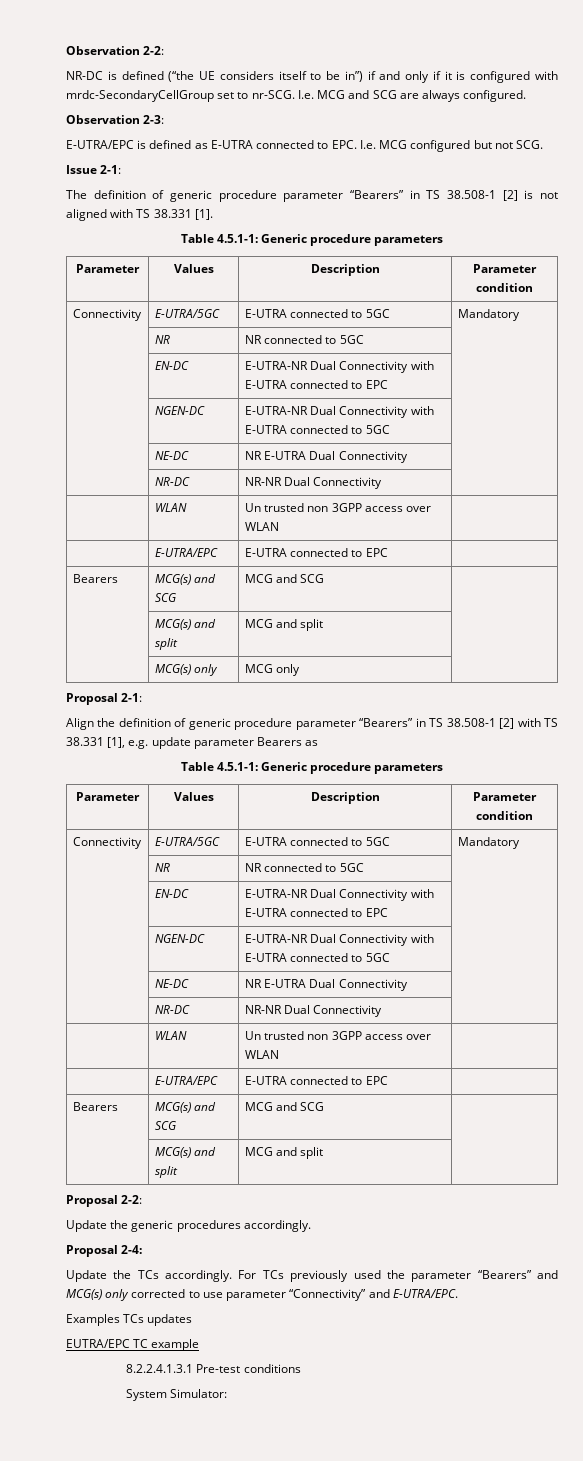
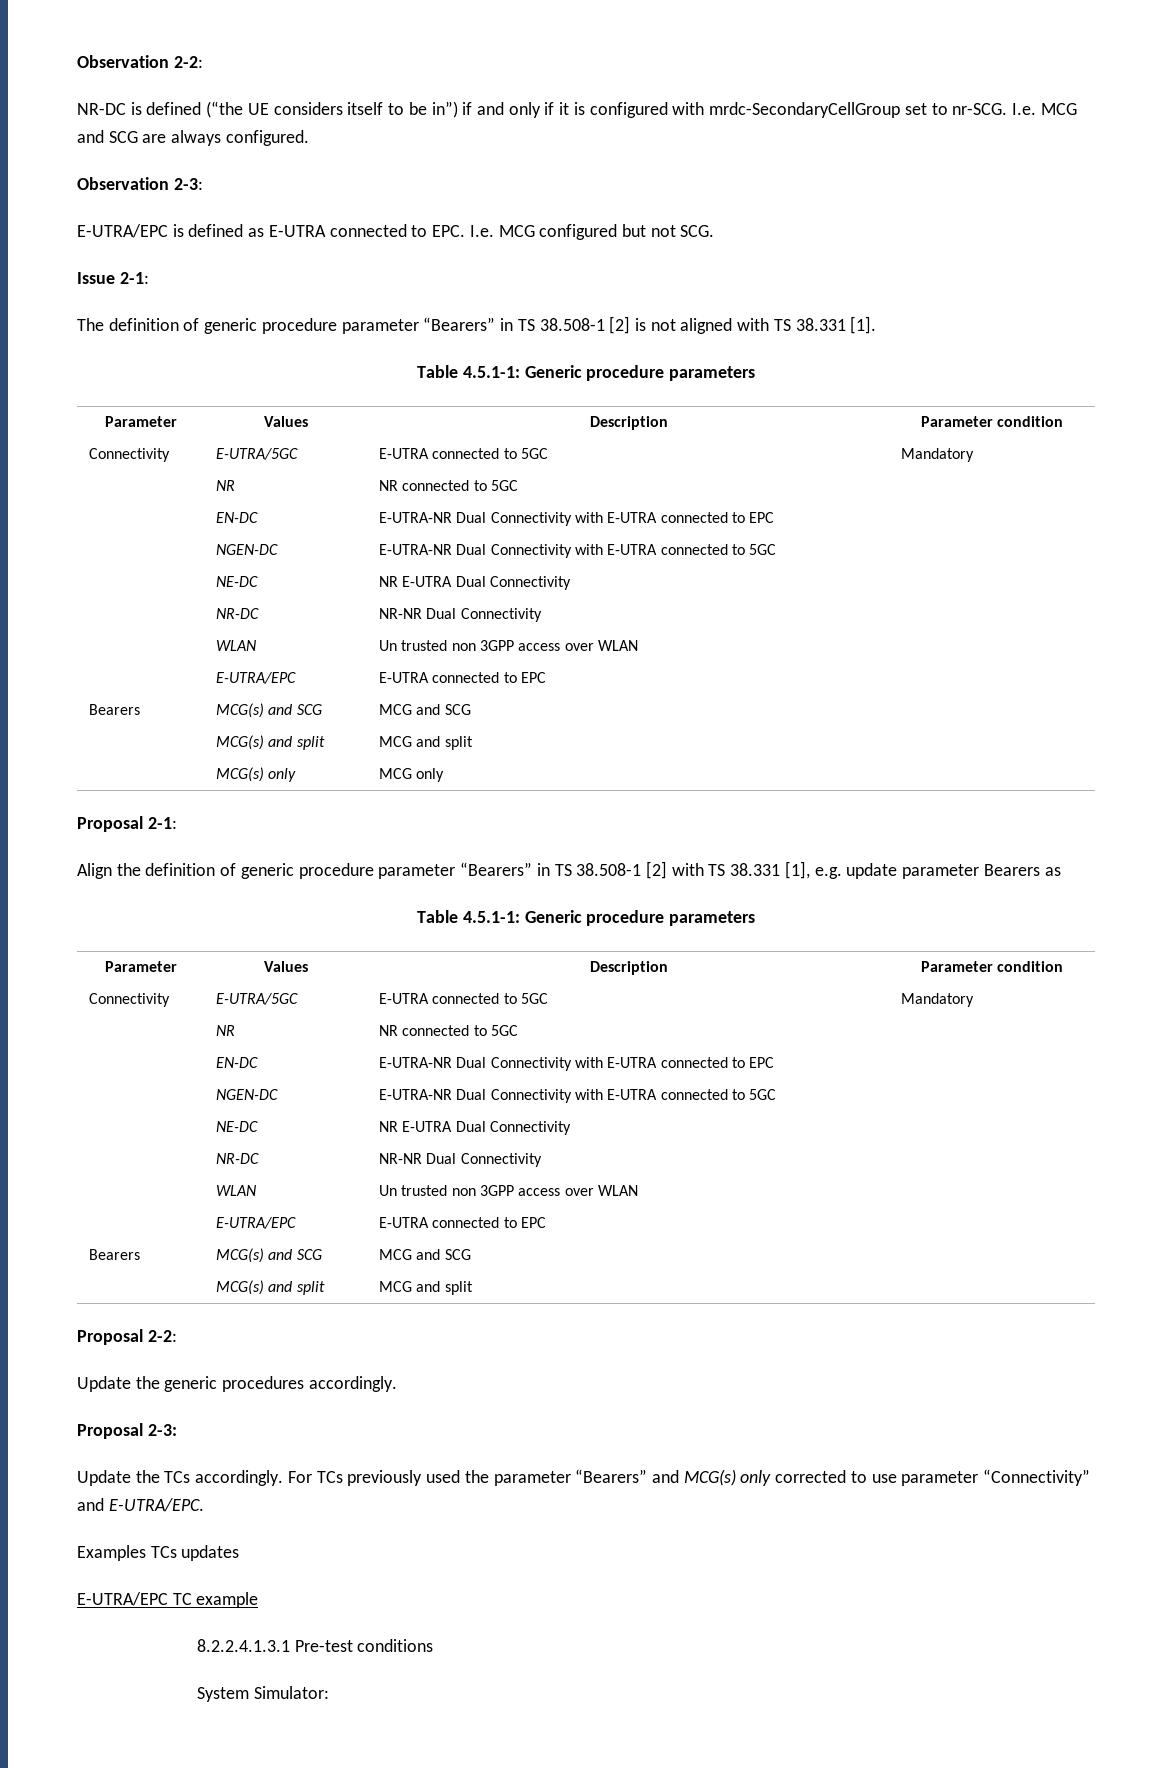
[121,1245,143,1254] 2-4: -> [147,1424,177,1436] 2-3:
[66,1339,130,1348] EUTRA/EPC -> [77,1592,168,1606] E-UTRA/EPC

